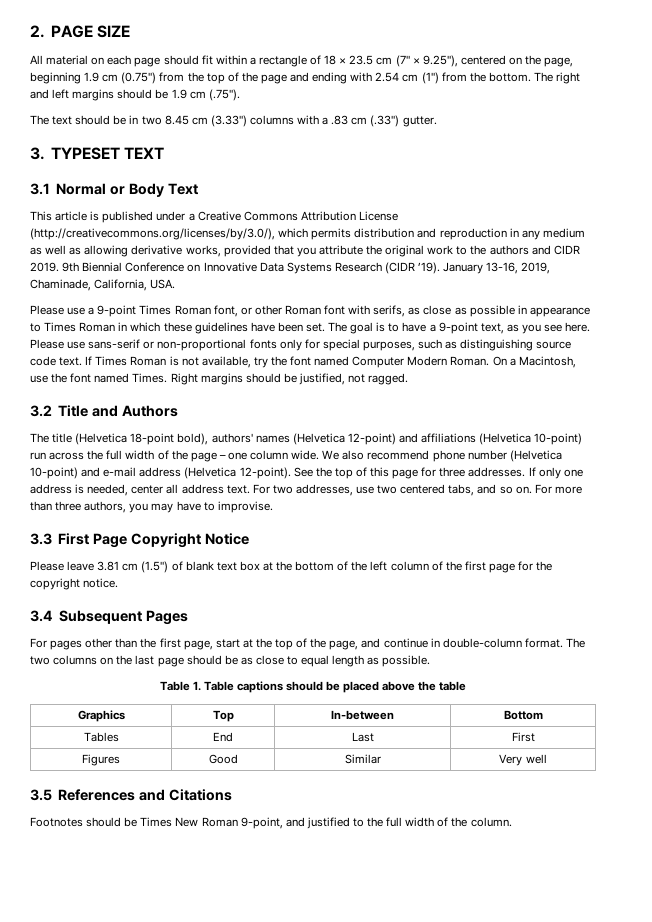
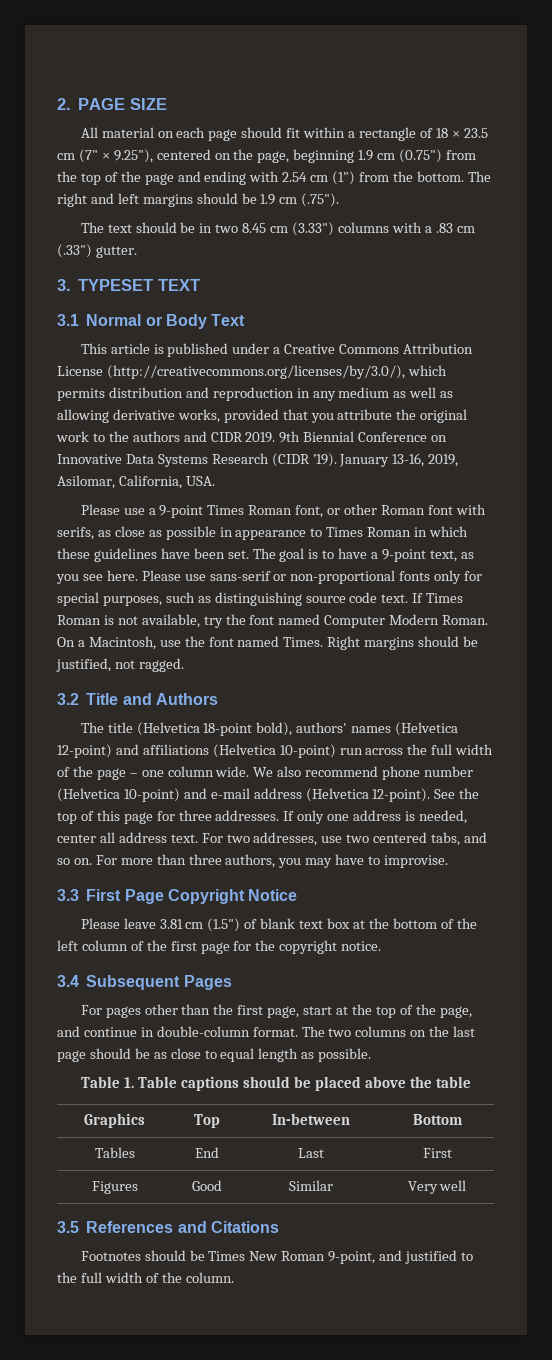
[30,279,91,291] Chaminade, -> [57,475,115,489] Asilomar,

